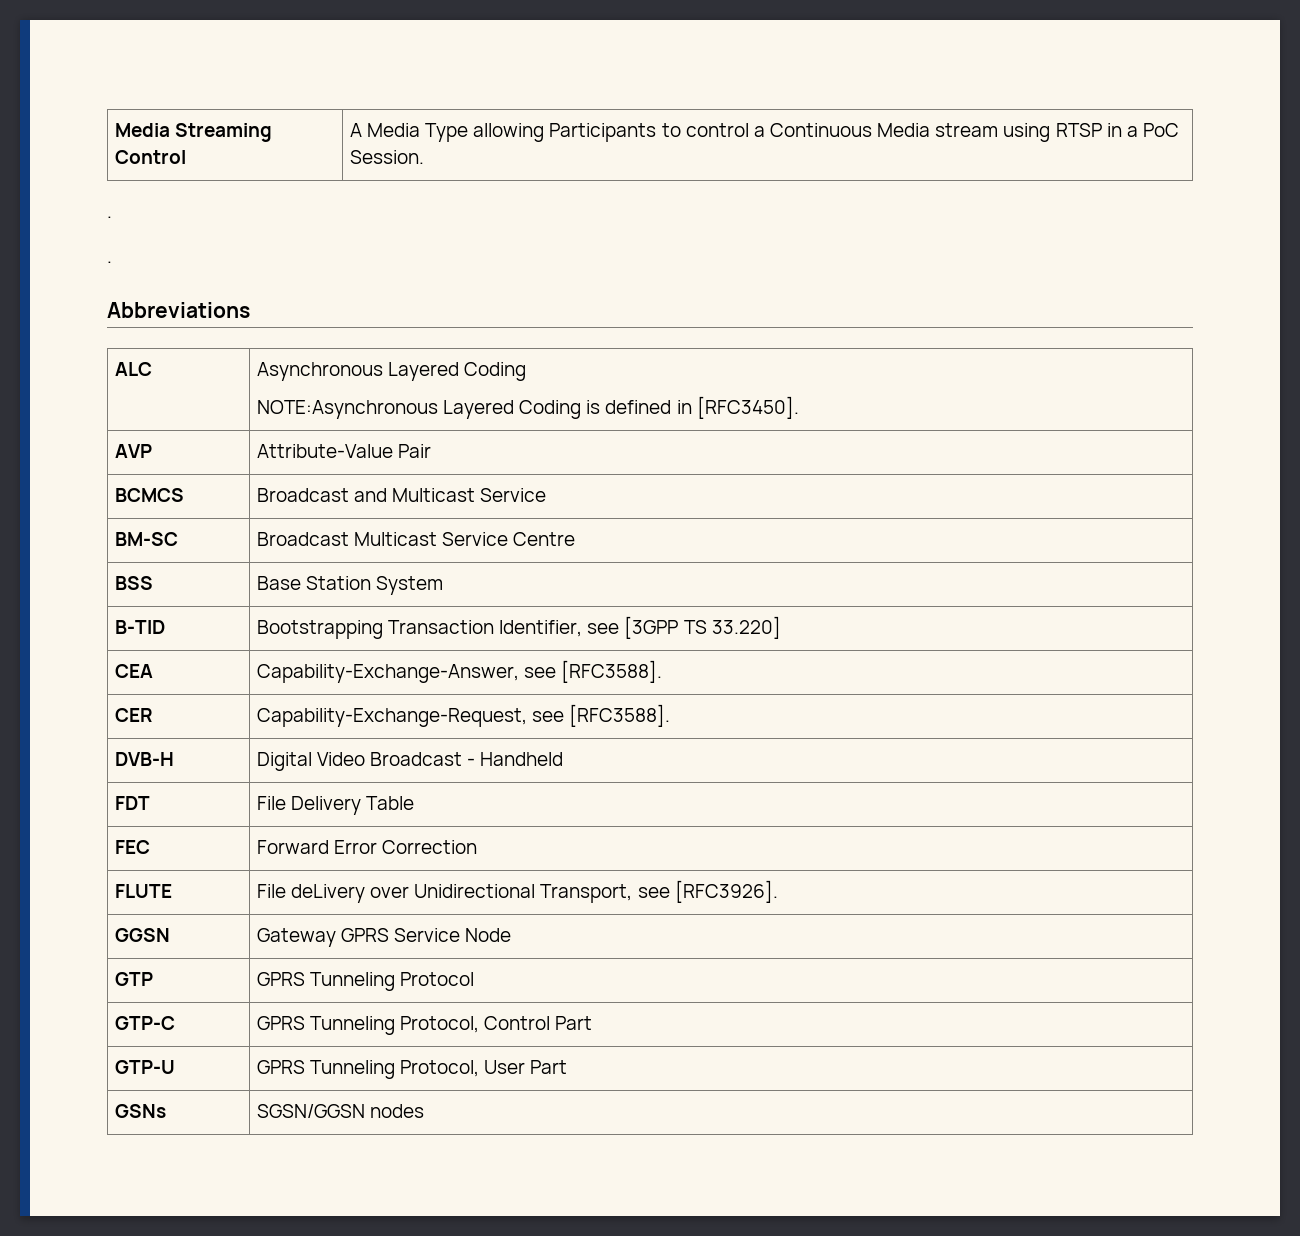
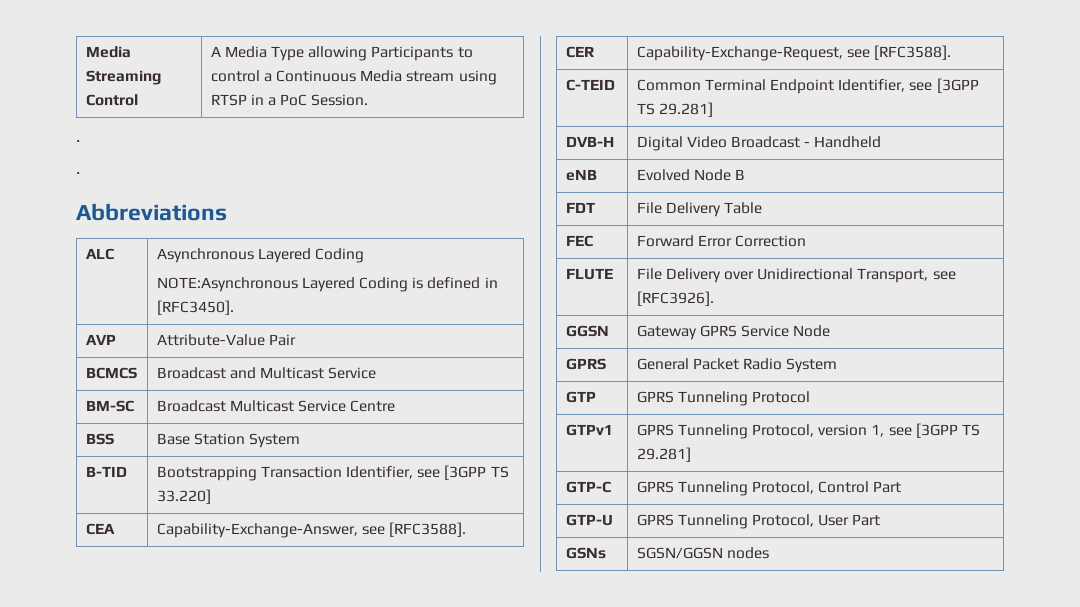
(671, 715) none -> [565,79,615,91] [636,78,979,94] [636,102,713,117] // C-TEID | Common Terminal Endpoint Identifier, see [3GPP TS 29.281]
(564, 759) none -> [565,169,597,181] [636,169,746,181] // eNB | Evolved Node B
[291,884,366,903] deLivery -> [665,268,721,283] Delivery
(512, 935) none -> [565,358,606,370] [636,358,838,373] // GPRS | General Packet Radio System
(475, 979) none -> [565,424,613,436] [636,423,981,439] [636,447,691,462] // GTPv1 | GPRS Tunneling Protocol, version 1, see [3GPP TS 29.281]

